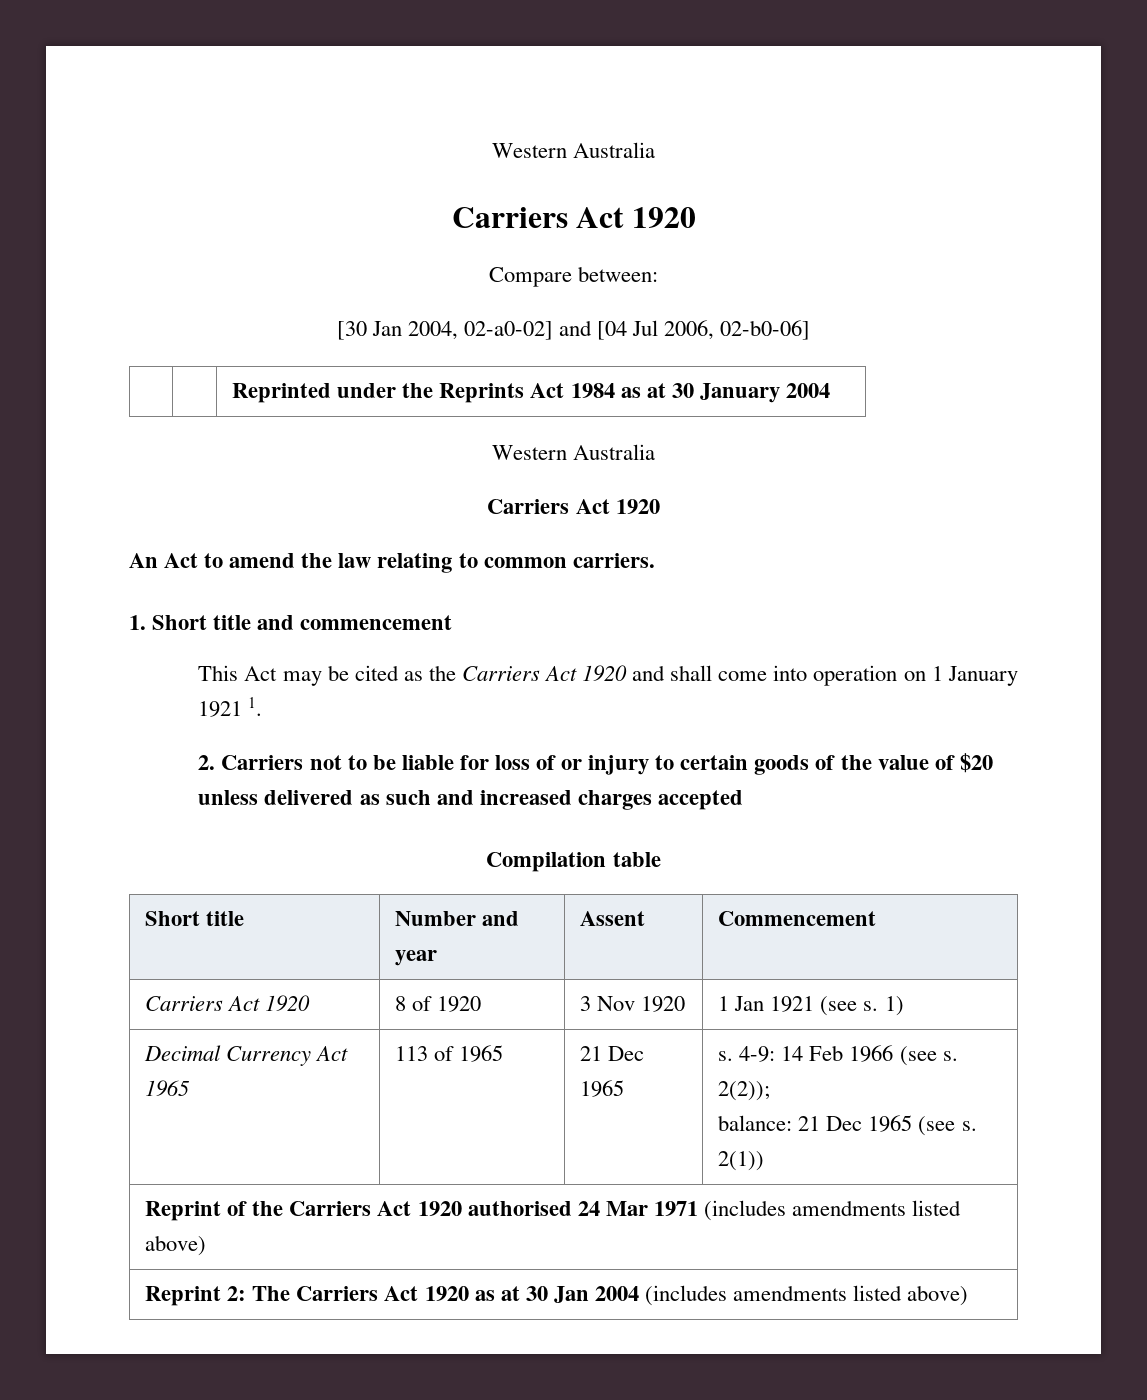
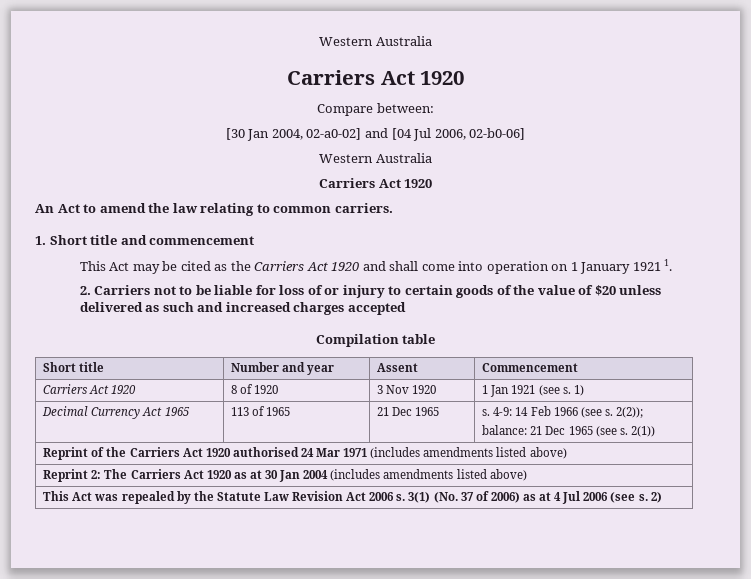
[232,383,830,403] // | | Reprinted under the Reprints Act 1984 as at 30 January 2004 -> (526, 134) none
(969, 1295) none -> [43,491,662,504] // This Act was repealed by the Statute Law Revision Act 2006 s. 3(1) (No. 37 of 2006) as at 4 Jul 2006 (see s. 2)

